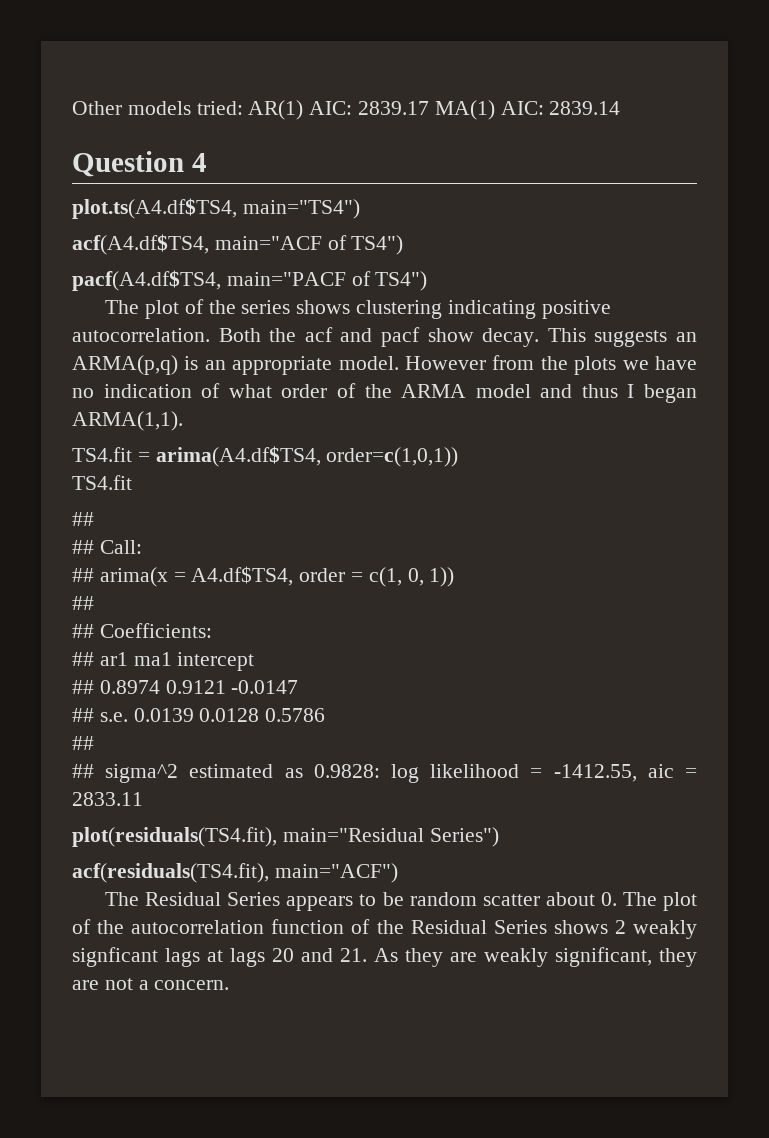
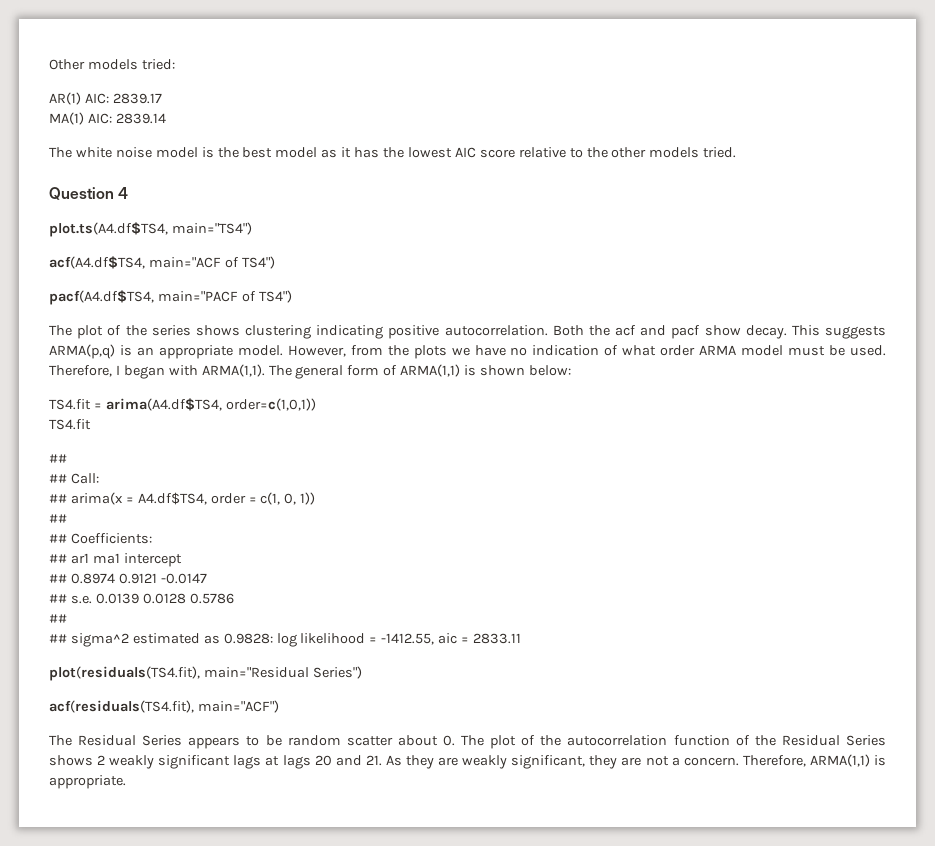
(243, 108) none -> (175, 64) //
(430, 108) none -> (162, 98) //
(621, 108) none -> [49,147,737,158] // The white noise model is the best model as it has the lowest AIC score relative to the other models tried.
[676,332,698,342] an -> (886, 332) none
[404,356,486,370] However -> [287,345,346,357] However,
[336,383,618,398] of the ARMA model and thus -> [699,345,887,356] [49,365,112,377] ARMA model must be used. Therefore,
(697, 393) none -> [168,365,198,376] with
(183, 421) none -> [268,364,571,379] The general form of ARMA(1,1) is shown below:
[72,947,158,967] signficant -> [158,755,231,769] significant
(230, 985) none -> [742,754,886,767] [49,775,126,789] Therefore, ARMA(1,1) is appropriate.

